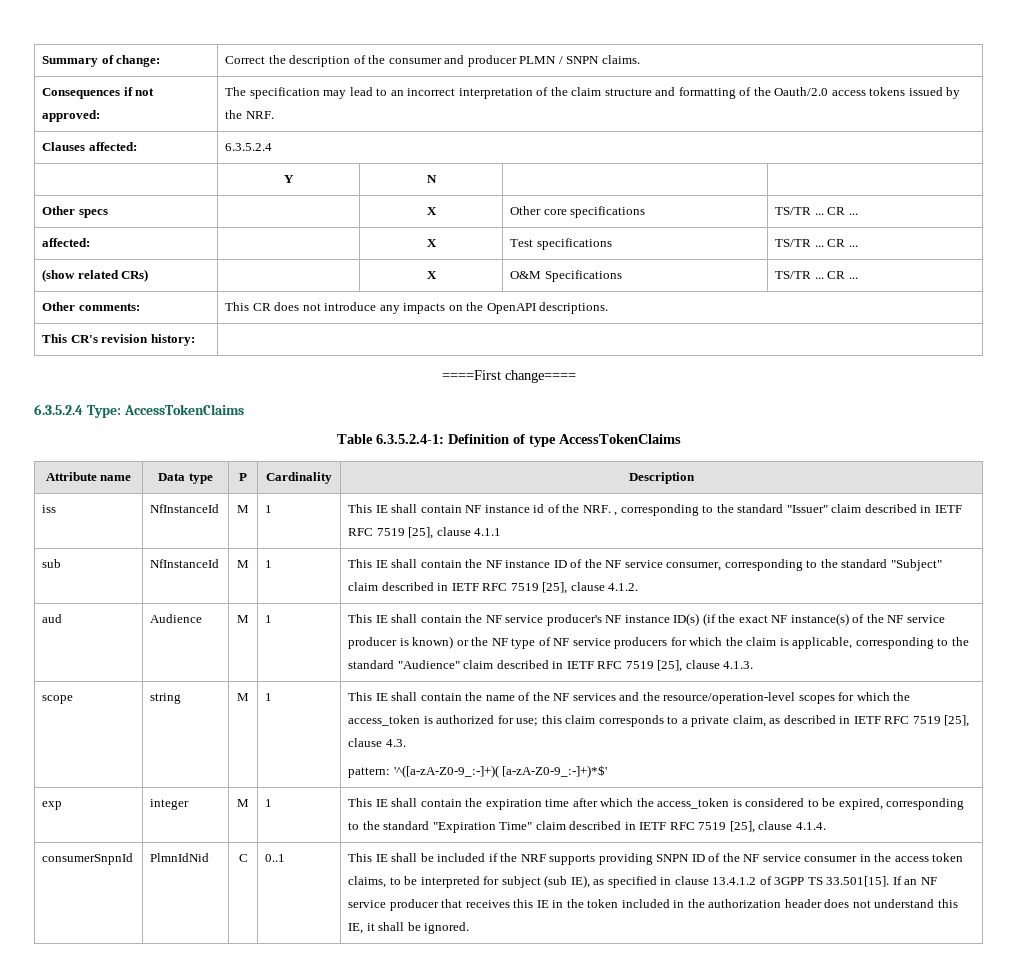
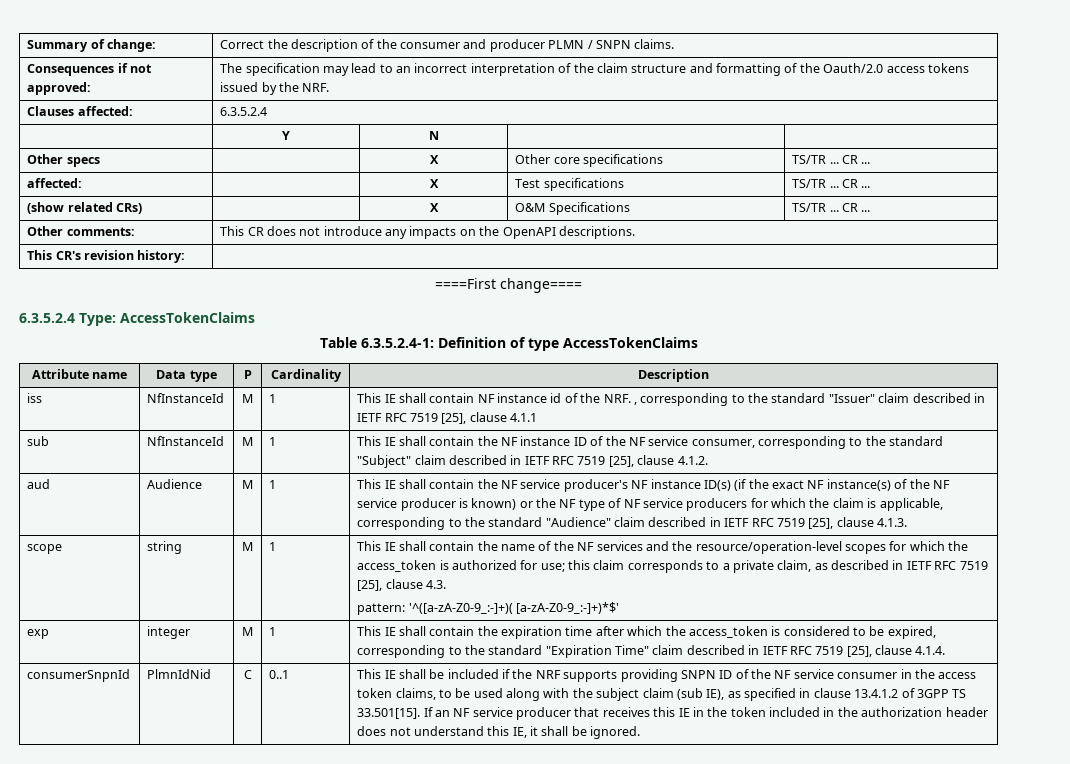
[420,876,541,888] interpreted for subject -> [473,688,674,701] used along with the subject claim

